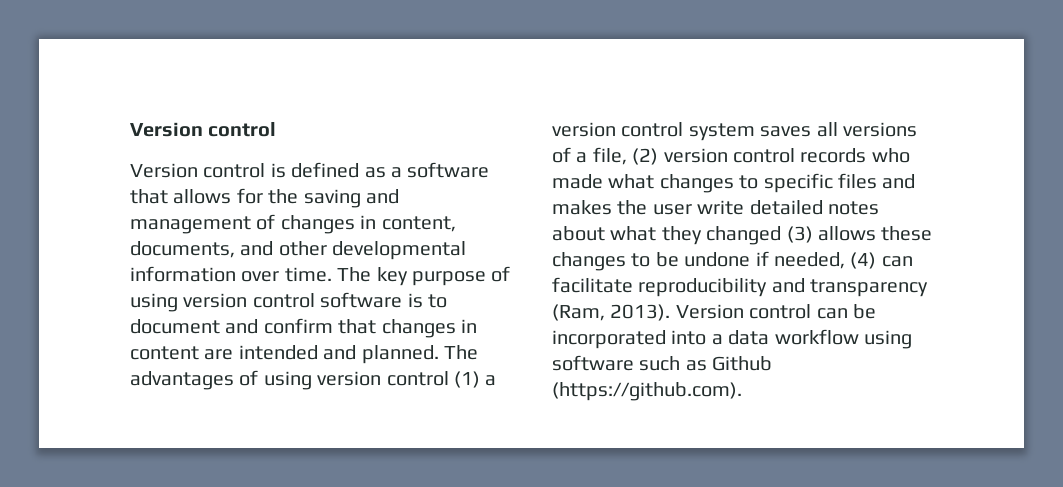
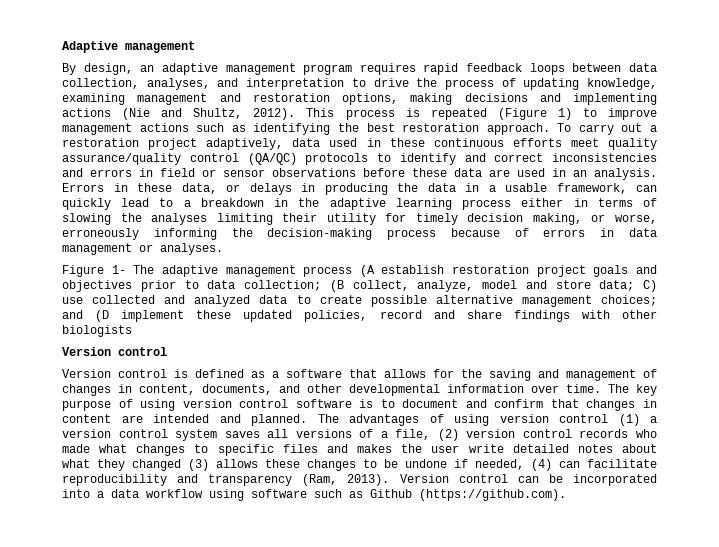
(130, 129) none -> [62,41,195,53] [62,63,657,75] [62,78,657,90] [62,93,657,105] [62,108,657,120] [62,123,657,135] [62,138,658,150] [62,153,657,165] [62,168,657,180] [62,183,657,195] [62,198,657,210] [62,213,657,225] [62,228,657,240] [62,243,223,255] [62,265,657,277] [62,280,657,292] [62,295,658,307] [62,310,657,322] [62,325,132,337] Adaptive management // By design, an adaptive management program requires rapid feedback loops between data collection, analyses, and interpretation to drive the process of updating knowledge, examining management and restoration options, making decisions and implementing actions (Nie and Shultz, 2012). This process is repeated (Figure 1) to improve management actions such as identifying the best restoration approach. To carry out a restoration project adaptively, data used in these continuous efforts meet quality assurance/quality control (QA/QC) protocols to identify and correct inconsistencies and errors in field or sensor observations before these data are used in an analysis. Errors in these data, or delays in producing the data in a usable framework, can quickly lead to a breakdown in the adaptive learning process either in terms of slowing the analyses limiting their utility for timely decision making, or worse, erroneously informing the decision-making process because of errors in data management or analyses. // Figure 1- The adaptive management process (A establish restoration project goals and objectives prior to data collection; (B collect, analyze, model and store data; C) use collected and analyzed data to create possible alternative management choices; and (D implement these updated policies, record and share findings with other biologists //

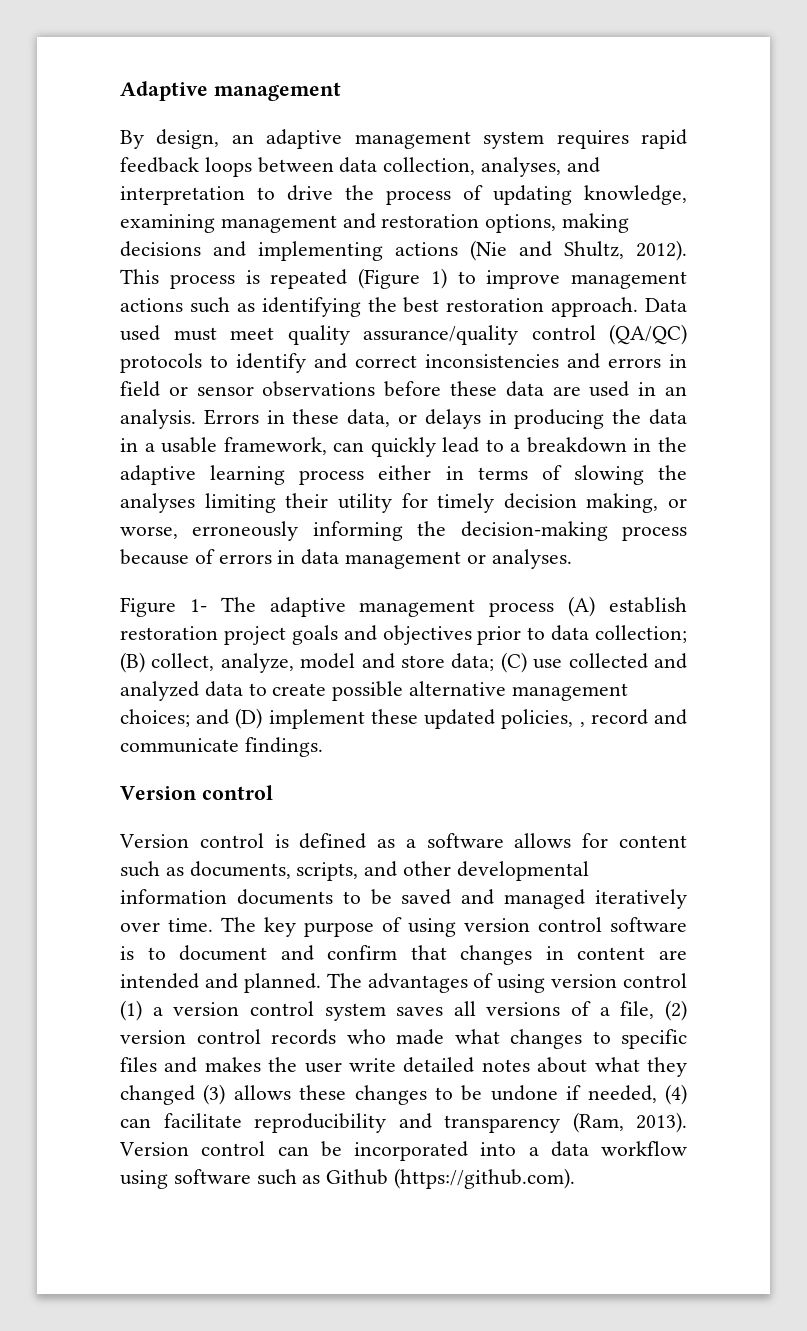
[303,64,353,75] program -> [483,131,545,149] system
[557,123,657,135] [62,138,562,150] To carry out a restoration project adaptively, data used in these continuous efforts -> [645,298,687,312] [120,325,217,341] Data used must
[359,265,375,277] (A -> [568,596,596,617] (A)
[329,280,344,292] (B -> [120,652,145,673] (B)
[643,280,657,292] C) -> [500,652,527,673] (C)
[95,310,110,322] (D -> [235,708,263,729] (D)
(368, 316) none -> [579,722,585,727] ,
[466,310,657,322] [62,325,132,337] share findings with other biologists -> [120,737,323,757] communicate findings.
[349,369,377,378] that -> (504, 840) none
[461,369,657,381] [62,384,524,396] the saving and management of changes in content, documents, and other developmental information -> [619,835,687,848] [120,861,589,881] [120,889,687,909] content such as documents, scripts, and other developmental information documents to be saved and managed iteratively

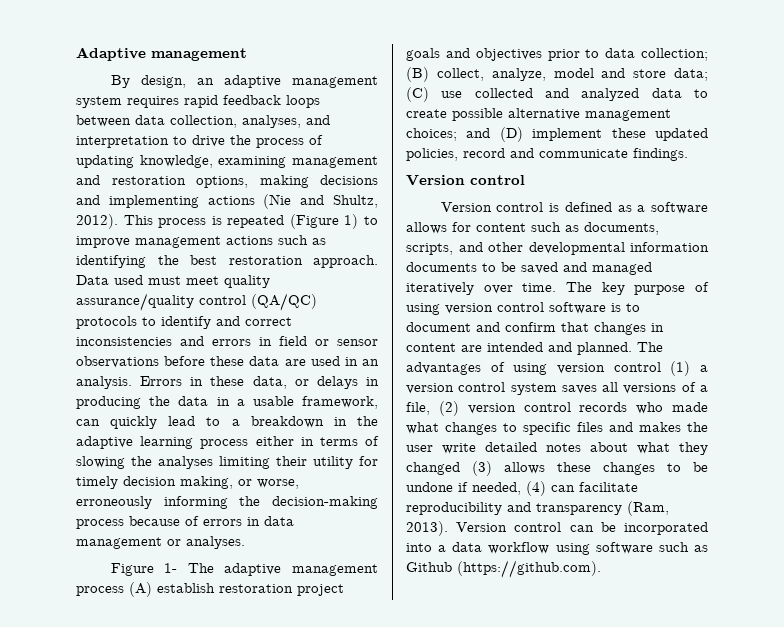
[579,722,585,727] , -> (458, 154) none

